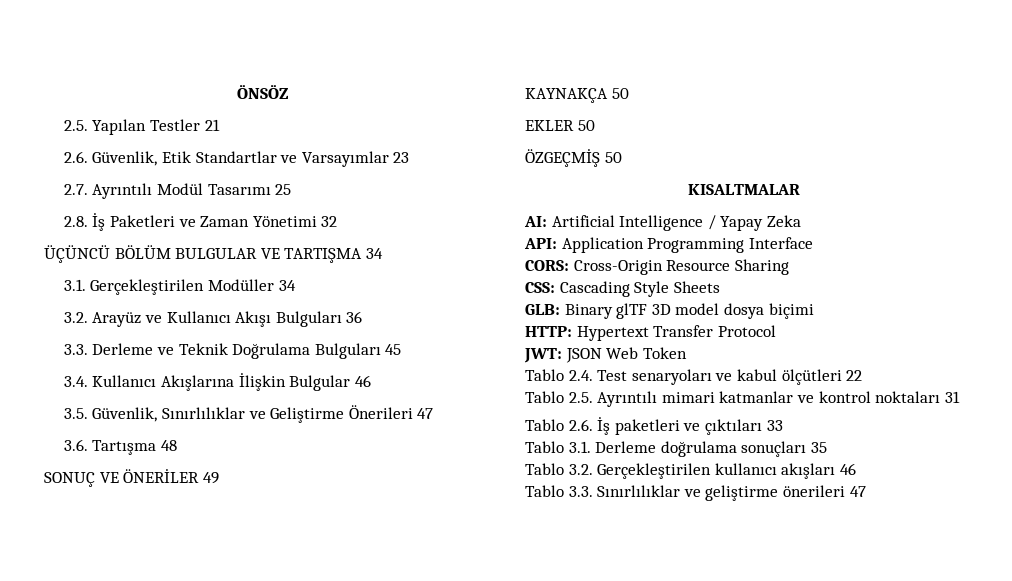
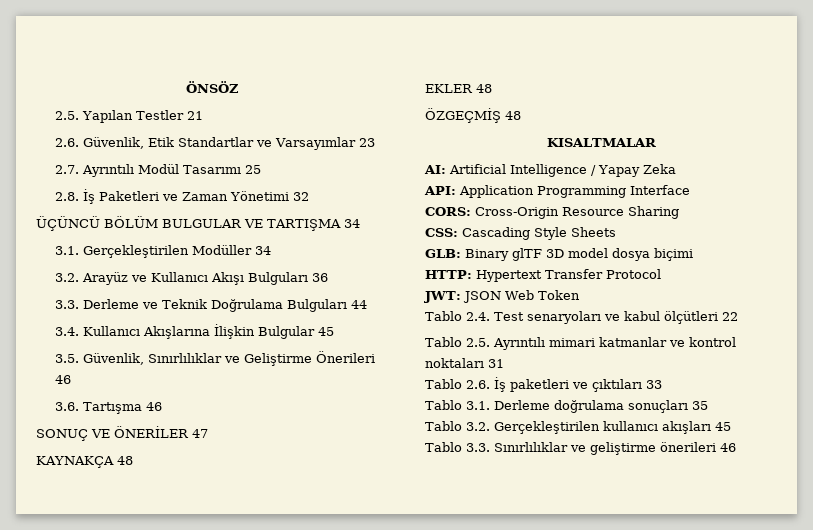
[385,344,402,355] 45 -> [351,300,368,309] 44
[354,375,371,387] 46 -> [318,327,335,336] 45
[417,408,434,419] 47 -> [55,375,72,384] 46
[160,440,177,451] 48 -> [146,402,163,411] 46
[202,472,219,484] 49 -> [192,429,208,438] 47
[611,88,629,99] 50 -> [117,456,133,465] 48
[577,120,595,131] 50 -> [476,84,492,93] 48
[604,152,622,163] 50 -> [505,111,521,120] 48
[839,463,856,475] 46 -> [714,422,731,431] 45
[849,486,866,497] 47 -> [719,443,736,452] 46

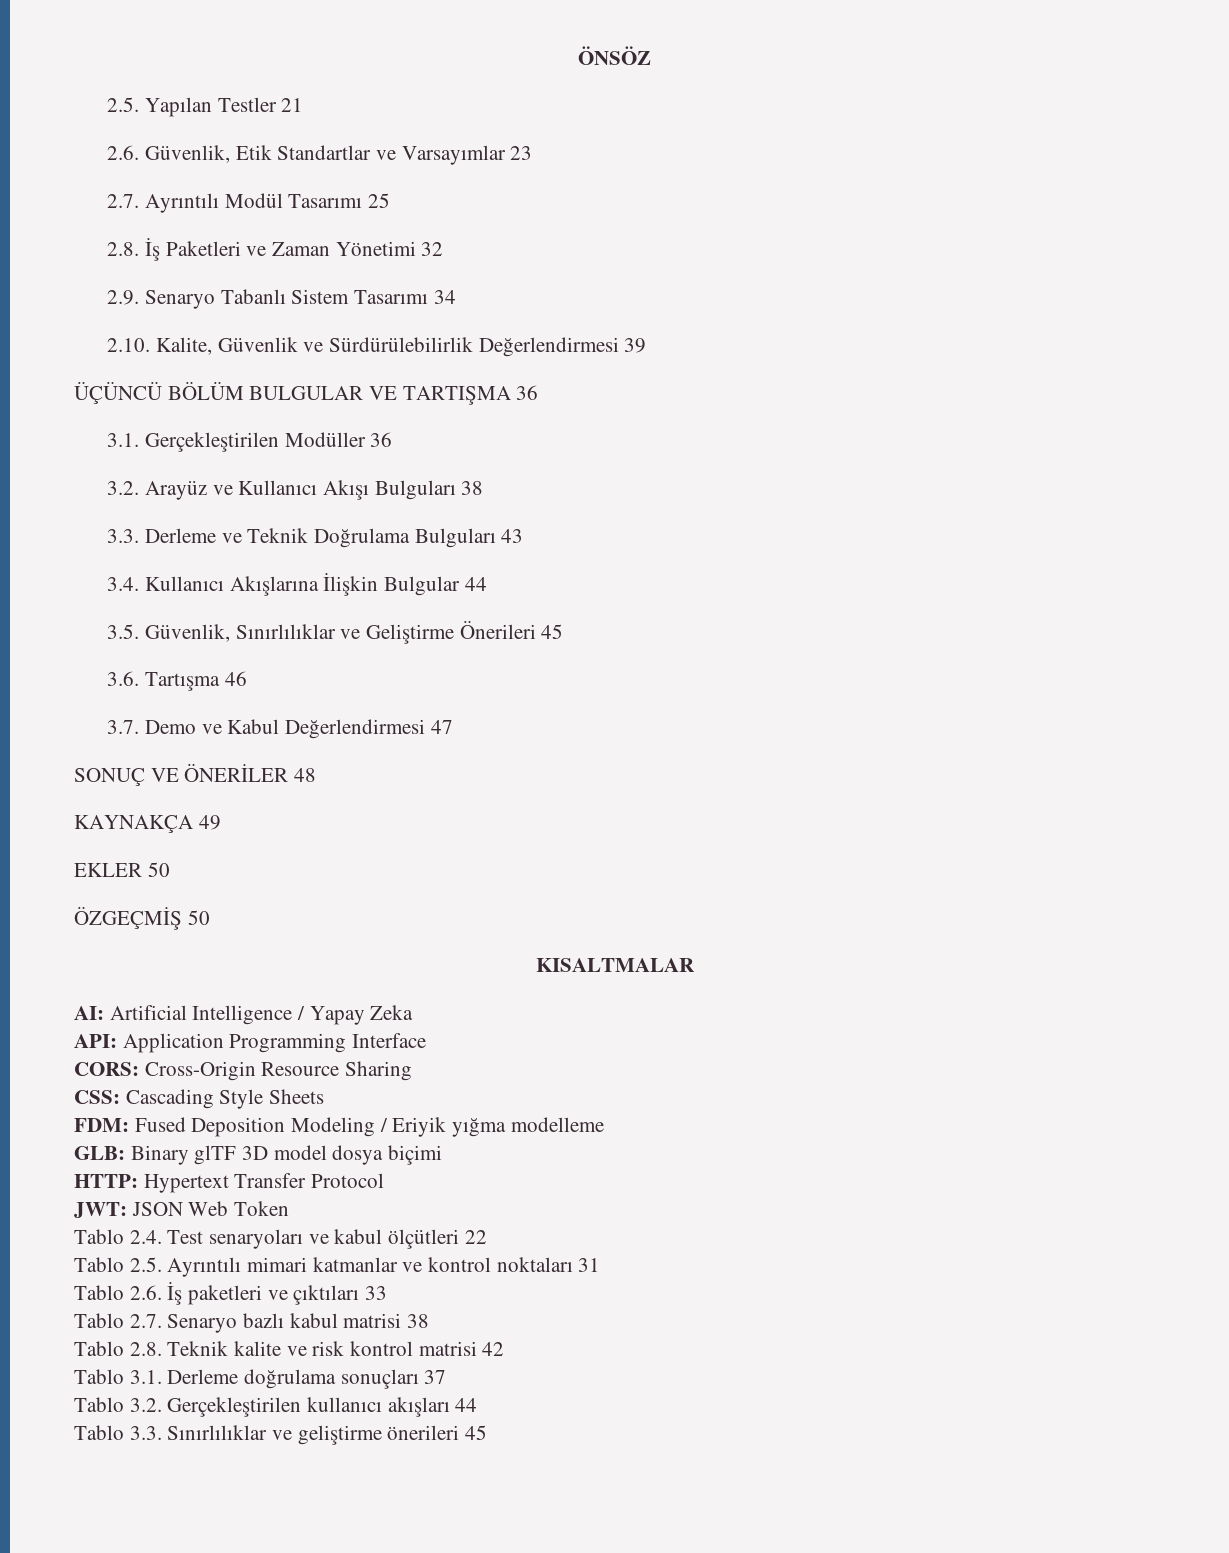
(310, 196) none -> [107,289,456,309] [107,337,647,357] // 2.9. Senaryo Tabanlı Sistem Tasarımı 34 // 2.10. Kalite, Güvenlik ve Sürdürülebilirlik Değerlendirmesi 39
[344,219,360,228] 34 -> [516,385,539,400] 36
[255,246,272,255] 34 -> [370,432,393,447] 36
[312,273,329,282] 36 -> [461,481,484,495] 38
[351,300,368,309] 44 -> [501,529,524,543] 43
[318,327,335,336] 45 -> [464,577,487,591] 44
[55,375,72,384] 46 -> [541,624,564,639] 45
(163, 406) none -> [107,719,453,739] // 3.7. Demo ve Kabul Değerlendirmesi 47
[192,429,208,438] 47 -> [294,768,317,782] 48
[117,456,133,465] 48 -> [198,815,221,830] 49
[476,84,492,93] 48 -> [147,862,170,877] 50
[505,111,521,120] 48 -> [187,910,210,925] 50
(616, 232) none -> [74,1117,604,1137] // FDM: Fused Deposition Modeling / Eriyik yığma modelleme
(662, 384) none -> [74,1313,430,1333] [74,1341,505,1356] // Tablo 2.7. Senaryo bazlı kabul matrisi 38 // Tablo 2.8. Teknik kalite ve risk kontrol matrisi 42
[691,401,708,410] 35 -> [424,1370,447,1384] 37
[714,422,731,431] 45 -> [455,1398,478,1412] 44
[719,443,736,452] 46 -> [465,1425,488,1440] 45

